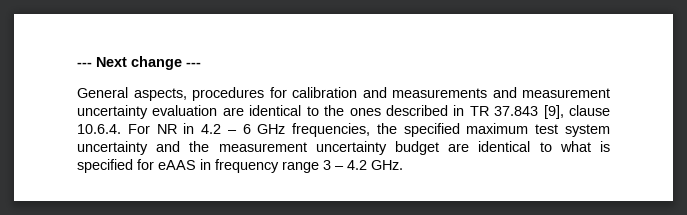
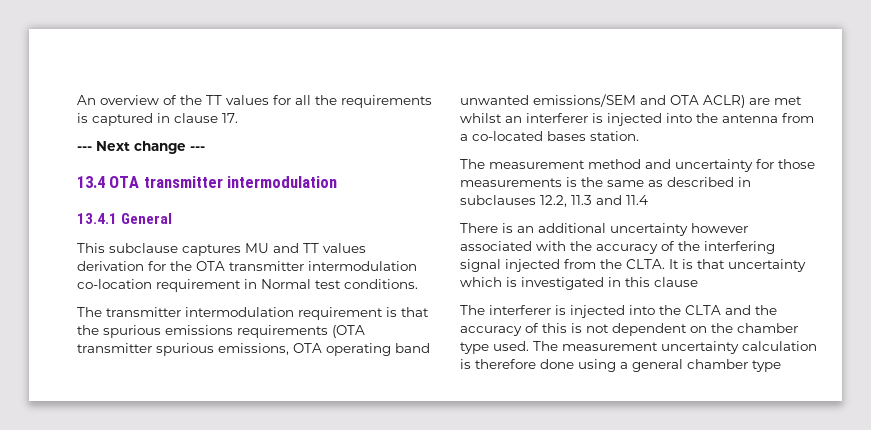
[77,56,201,70] [77,87,610,101] [77,105,611,119] [77,123,610,137] [77,141,610,155] [77,159,403,173] --- Next change --- // General aspects, procedures for calibration and measurements and measurement uncertainty evaluation are identical to the ones described in TR 37.843 [9], clause 10.6.4. For NR in 4.2 – 6 GHz frequencies, the specified maximum test system uncertainty and the measurement uncertainty budget are identical to what is specified for eAAS in frequency range 3 – 4.2 GHz. -> [77,95,432,108] [77,113,238,126] [77,141,205,154] [77,176,338,188] [77,213,173,224] [77,243,366,256] [77,261,417,271] [77,279,418,292] [77,307,429,320] [77,325,365,338] [77,343,430,356] [460,94,802,108] [460,113,814,126] [460,131,639,141] [460,159,815,172] [460,177,751,187] [460,195,648,207] [460,223,748,236] [460,241,775,254] [460,259,806,272] [460,277,698,290] [460,305,777,318] [460,323,798,336] [460,341,817,354] [460,359,781,372] An overview of the TT values for all the requirements is captured in clause 17. // --- Next change --- // 13.4 OTA transmitter intermodulation // 13.4.1 General // This subclause captures MU and TT values derivation for the OTA transmitter intermodulation co-location requirement in Normal test conditions. // The transmitter intermodulation requirement is that the spurious emissions requirements (OTA transmitter spurious emissions, OTA operating band unwanted emissions/SEM and OTA ACLR) are met whilst an interferer is injected into the antenna from a co-located bases station. // The measurement method and uncertainty for those measurements is the same as described in subclauses 12.2, 11.3 and 11.4 // There is an additional uncertainty however associated with the accuracy of the interfering signal injected from the CLTA. It is that uncertainty which is investigated in this clause // The interferer is injected into the CLTA and the accuracy of this is not dependent on the chamber type used. The measurement uncertainty calculation is therefore done using a general chamber type

